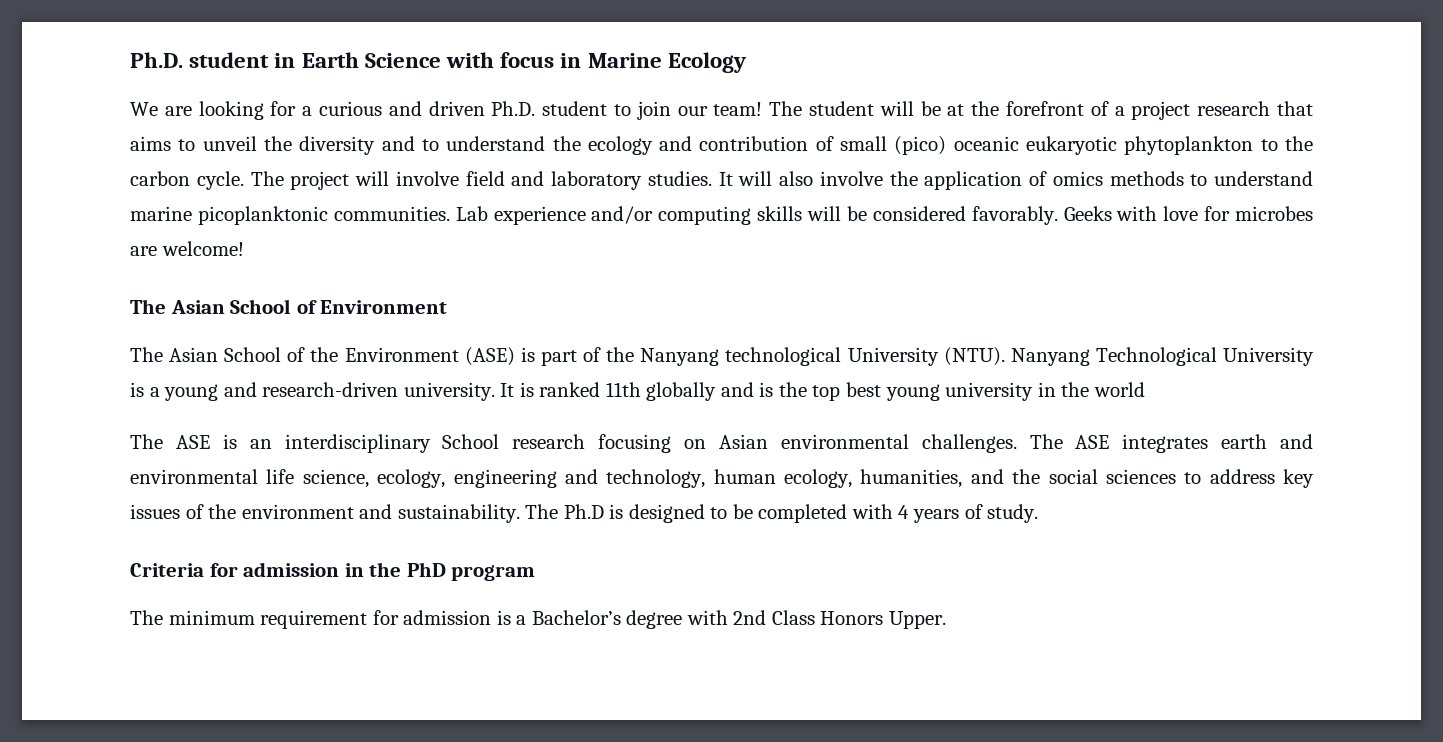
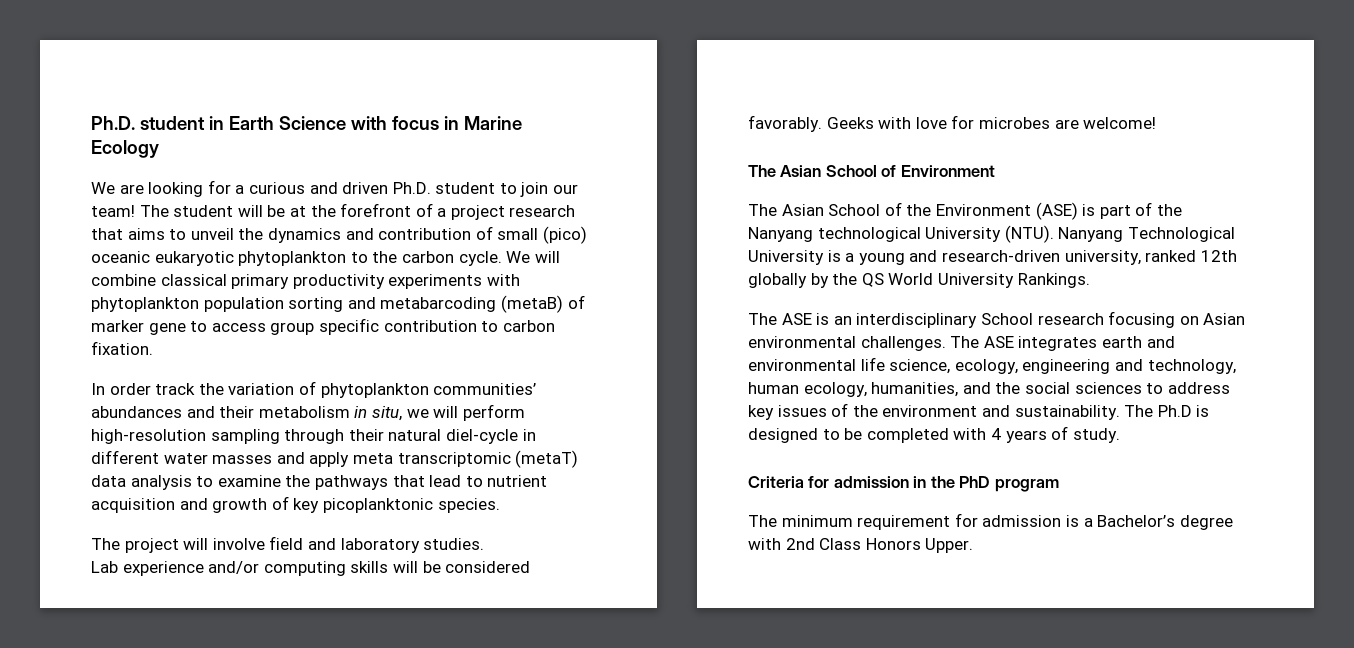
[299,136,653,155] diversity and to understand the ecology -> [267,228,341,243] dynamics
(244, 180) none -> [506,251,560,263] [91,274,520,289] [91,295,585,313] [91,318,555,335] [91,341,153,355] [91,381,537,398] [91,404,525,421] [91,429,536,444] [91,450,579,468] [91,475,548,490] [91,496,500,513] We will combine classical primary productivity experiments with phytoplankton population sorting and metabarcoding (metaB) of marker gene to access group specific contribution to carbon fixation. // In order track the variation of phytoplankton communities’ abundances and their metabolism in situ, we will perform high-resolution sampling through their natural diel-cycle in different water masses and apply meta transcriptomic (metaT) data analysis to examine the pathways that lead to nutrient acquisition and growth of key picoplanktonic species. //
[718,171,1313,190] [130,206,450,225] It will also involve the application of omics methods to understand marine picoplanktonic communities. -> (485, 544) //
[403,382,1145,401] university. It is ranked 11th globally and is the top best young university in the world -> [1064,250,1237,265] [748,273,1090,288] university, ranked 12th globally by the QS World University Rankings.

